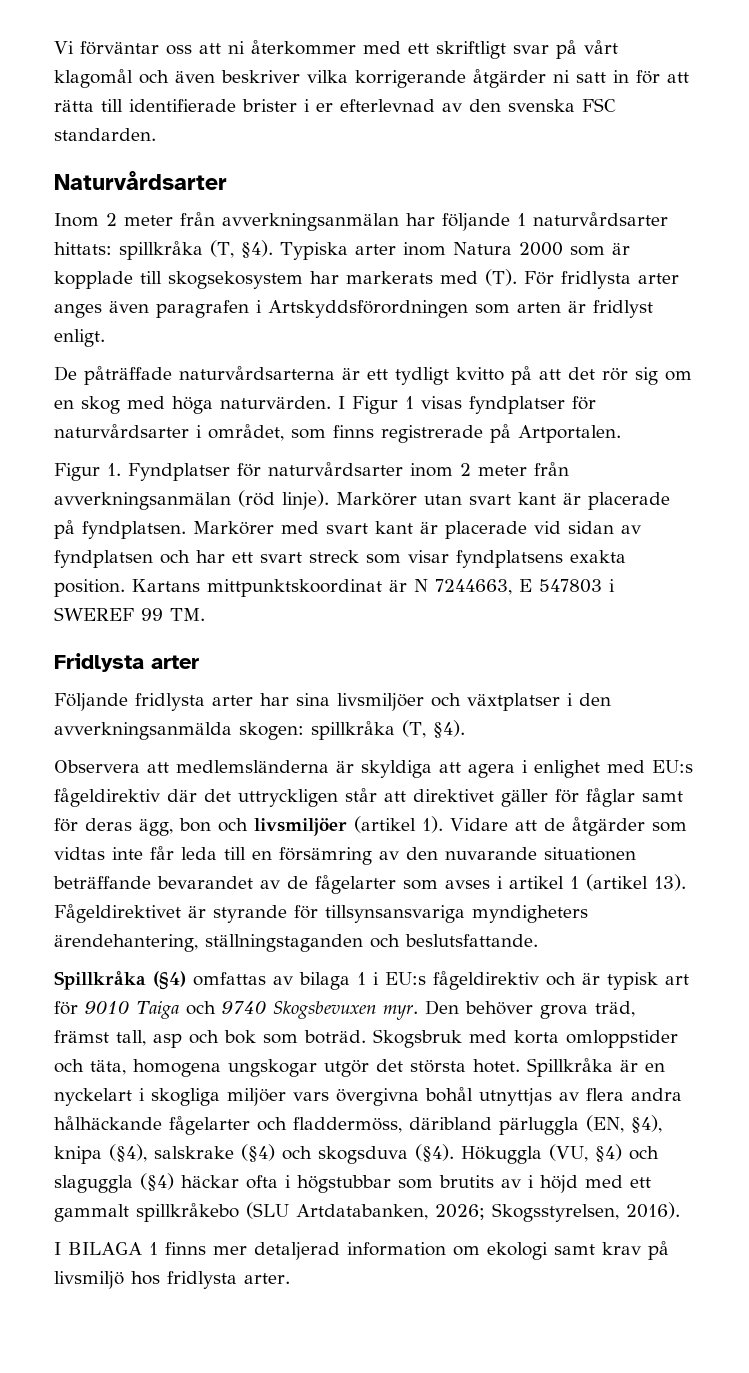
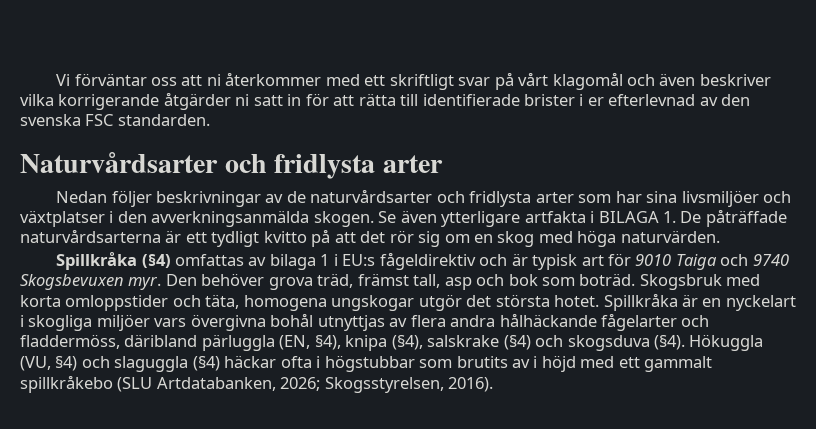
[54,212,668,231] [54,240,630,260] [54,269,679,289] [54,300,653,318] [54,329,105,347] // Inom 2 meter från avverkningsanmälan har följande 1 naturvårdsarter hittats: spillkråka (T, §4). Typiska arter inom Natura 2000 som är kopplade till skogsekosystem har markerats med (T). För fridlysta arter anges även paragrafen i Artskyddsförordningen som arten är fridlyst enligt. // -> [224,154,443,179] [56,189,792,207] [20,210,677,227] och fridlysta arter // Nedan följer beskrivningar av de naturvårdsarter och fridlysta arter som har sina livsmiljöer och växtplatser i den avverkningsanmälda skogen. Se även ytterligare artfakta i BILAGA 1.
[338,396,596,414] [54,424,621,443] [54,462,569,481] [54,490,670,510] [54,520,641,539] [54,550,626,568] [54,579,615,597] [54,607,205,621] [54,653,199,672] [54,693,611,711] [54,720,465,740] [54,760,693,778] [54,788,683,807] [54,816,687,836] [54,846,636,865] [53,874,686,894] [54,904,588,923] [54,934,538,952] I Figur 1 visas fyndplatser för naturvårdsarter i området, som finns registrerade på Artportalen. // Figur 1. Fyndplatser för naturvårdsarter inom 2 meter från avverkningsanmälan (röd linje). Markörer utan svart kant är placerade på fyndplatsen. Markörer med svart kant är placerade vid sidan av fyndplatsen och har ett svart streck som visar fyndplatsens exakta position. Kartans mittpunktskoordinat är N 7244663, E 547803 i SWEREF 99 TM. // Fridlysta arter // Följande fridlysta arter har sina livsmiljöer och växtplatser i den avverkningsanmälda skogen: spillkråka (T, §4). // Observera att medlemsländerna är skyldiga att agera i enlighet med EU:s fågeldirektiv där det uttryckligen står att direktivet gäller för fåglar samt för deras ägg, bon och livsmiljöer (artikel 1). Vidare att de åtgärder som vidtas inte får leda till en försämring av den nuvarande situationen beträffande bevarandet av de fågelarter som avses i artikel 1 (artikel 13). Fågeldirektivet är styrande för tillsynsansvariga myndigheters ärendehantering, ställningstaganden och beslutsfattande. -> (720, 236) none
[54,1241,669,1260] [54,1271,290,1289] // I BILAGA 1 finns mer detaljerad information om ekologi samt krav på livsmiljö hos fridlysta arter. -> (494, 384) none

